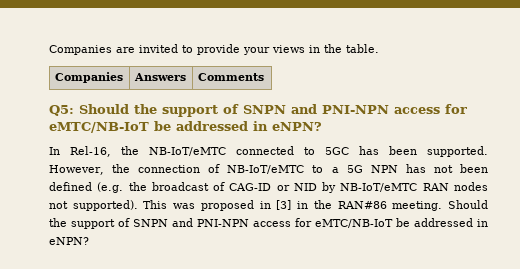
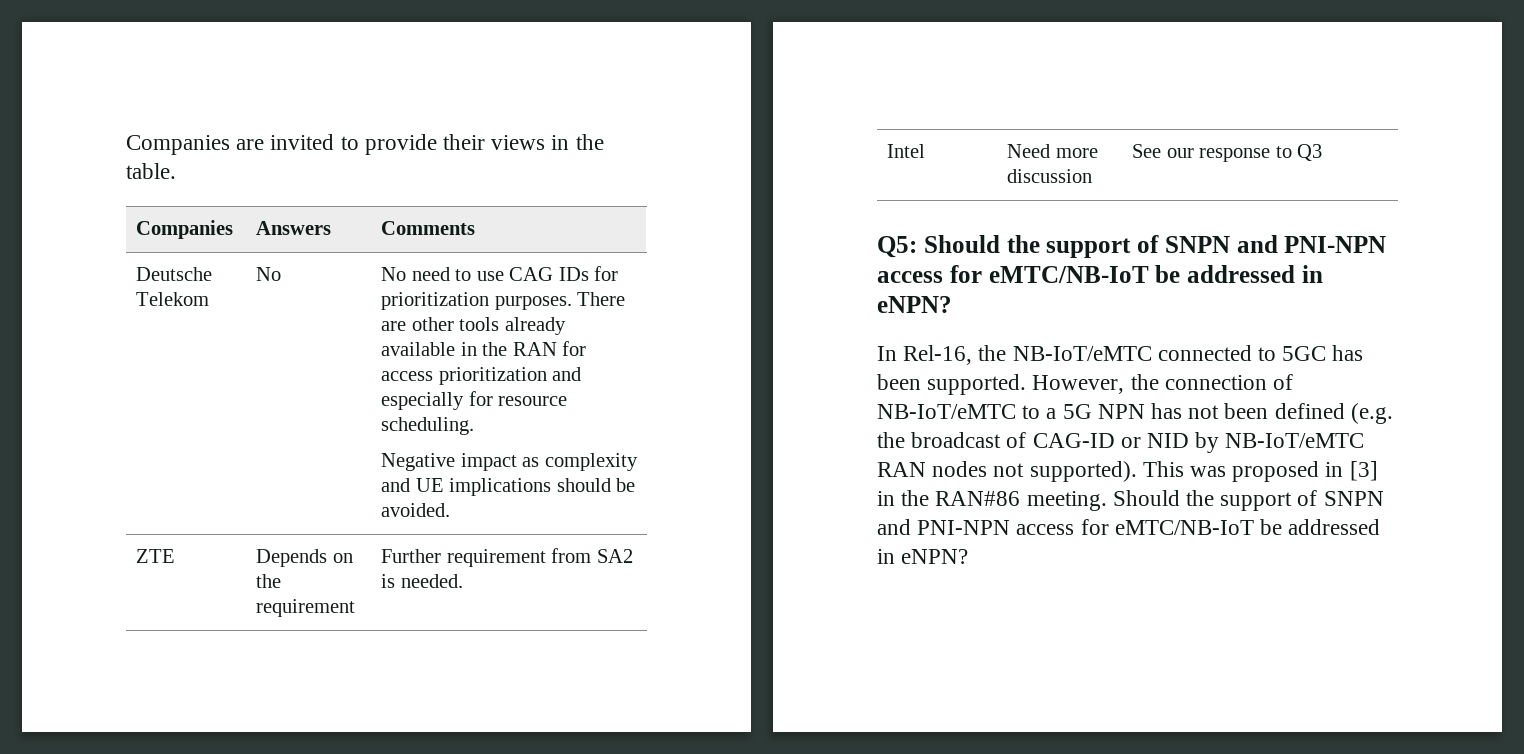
[243,47,270,55] your -> [443,134,486,150] their
(264, 77) none -> [136,267,213,281] [136,292,210,306] [256,267,282,281] [381,266,619,281] [381,292,626,310] [381,317,566,335] [381,341,587,356] [381,367,582,385] [381,391,568,410] [381,417,475,435] [381,453,638,471] [381,478,636,496] [381,503,451,517] [136,549,176,563] [256,549,353,567] [256,574,282,588] [256,599,356,617] [381,548,633,567] [381,574,463,588] [887,144,926,158] [1007,144,1098,158] [1007,169,1093,183] [1132,144,1323,162] // Deutsche Telekom | No | No need to use CAG IDs for prioritization purposes. There are other tools already available in the RAN for access prioritization and especially for resource scheduling. // Negative impact as complexity and UE implications should be avoided. // ZTE | Depends on the requirement | Further requirement from SA2 is needed. // Intel | Need more discussion | See our response to Q3

